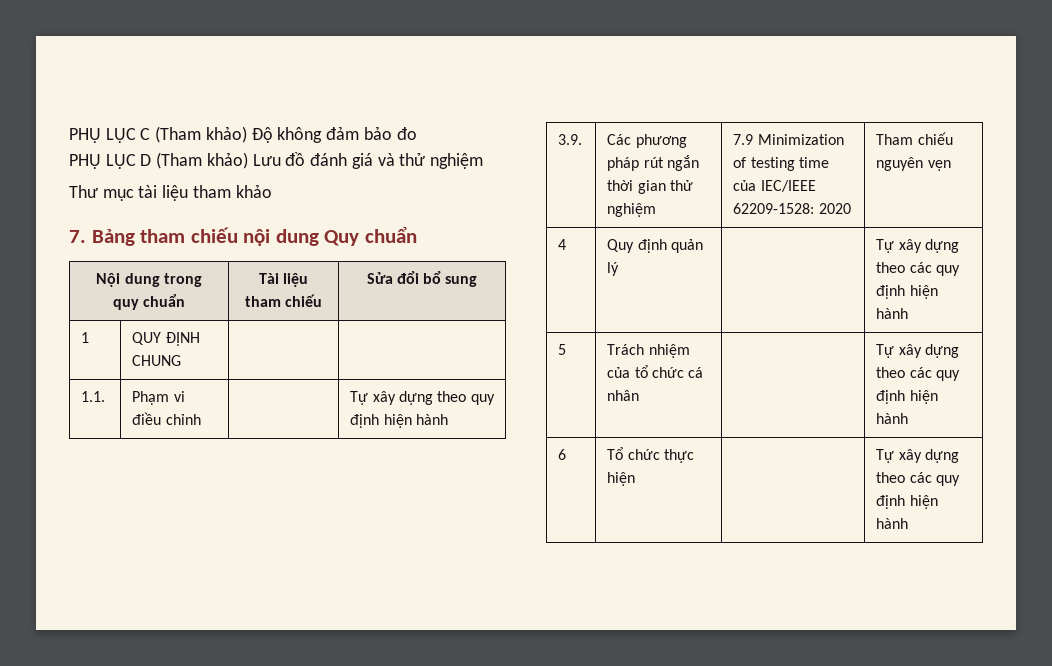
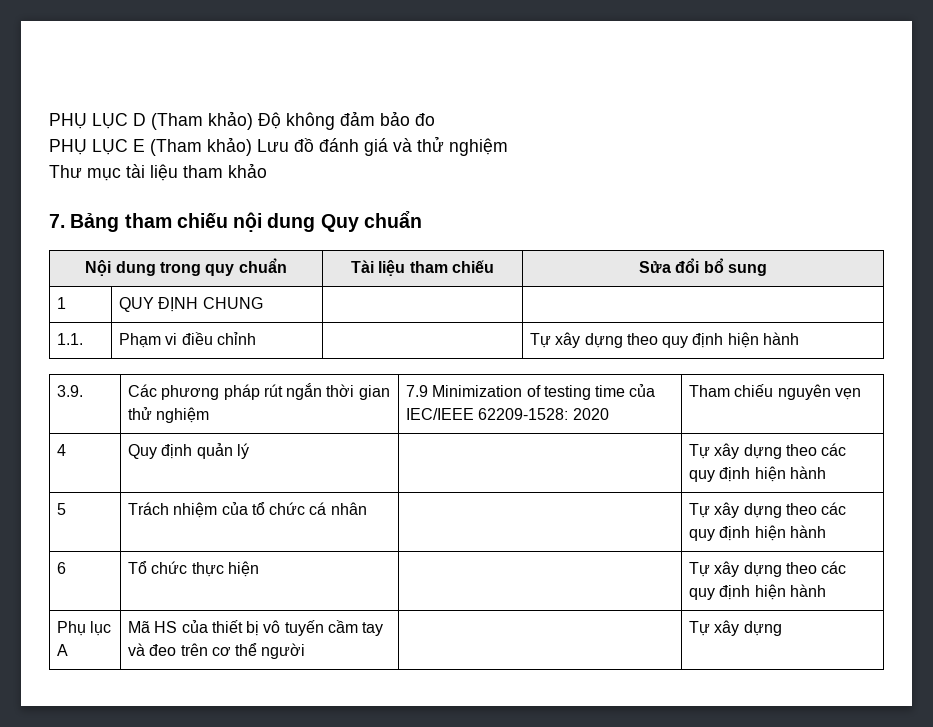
[69,128,151,143] PHỤ LỤC C -> [49,113,146,129] PHỤ LỤC D
[140,154,152,166] D -> [133,139,145,152] E
(909, 523) none -> [56,621,112,636] [56,644,68,656] [127,620,384,636] [127,643,306,659] [688,620,782,636] // Phụ lục A | Mã HS của thiết bị vô tuyến cầm tay và đeo trên cơ thể người | | Tự xây dựng

